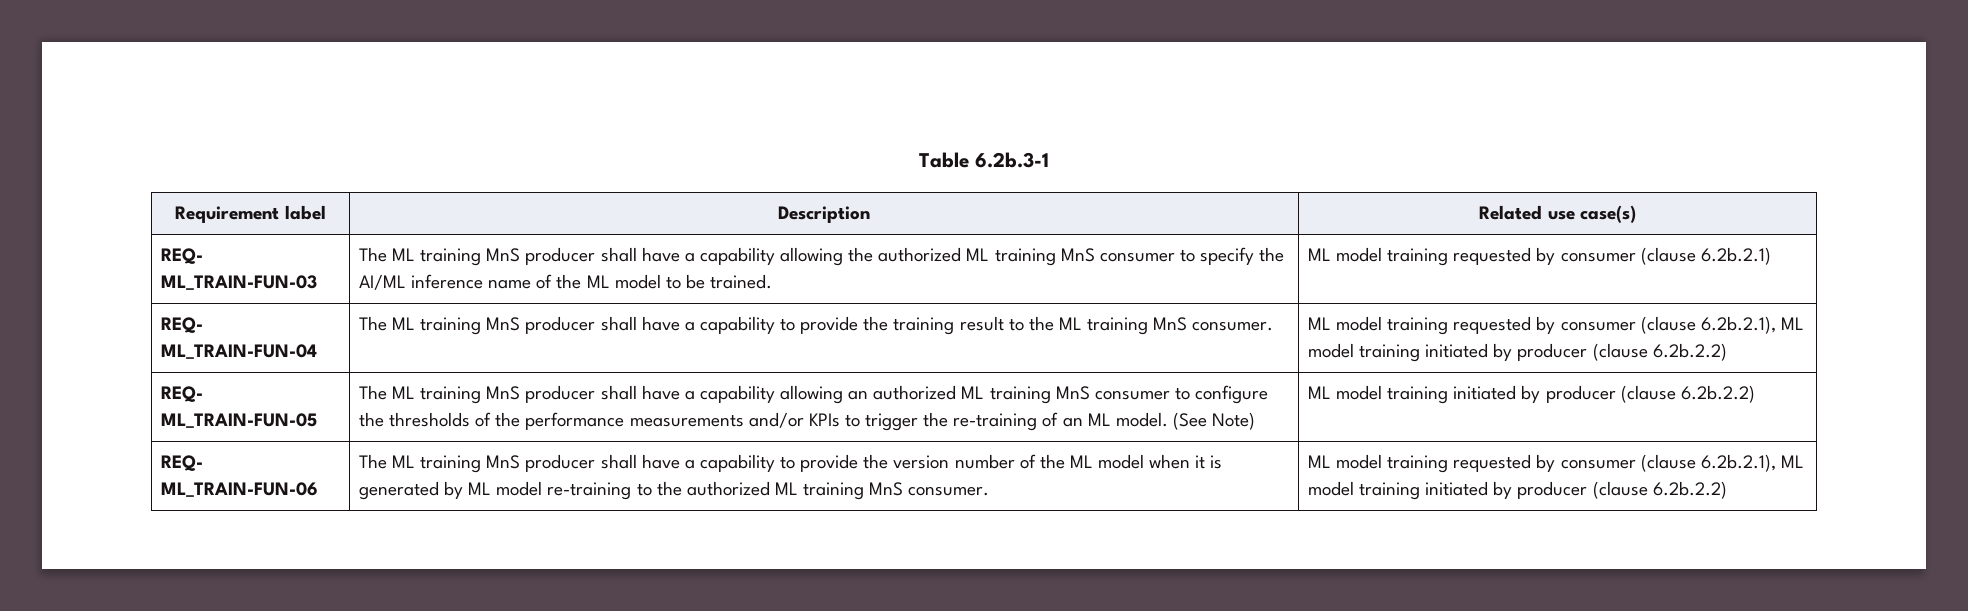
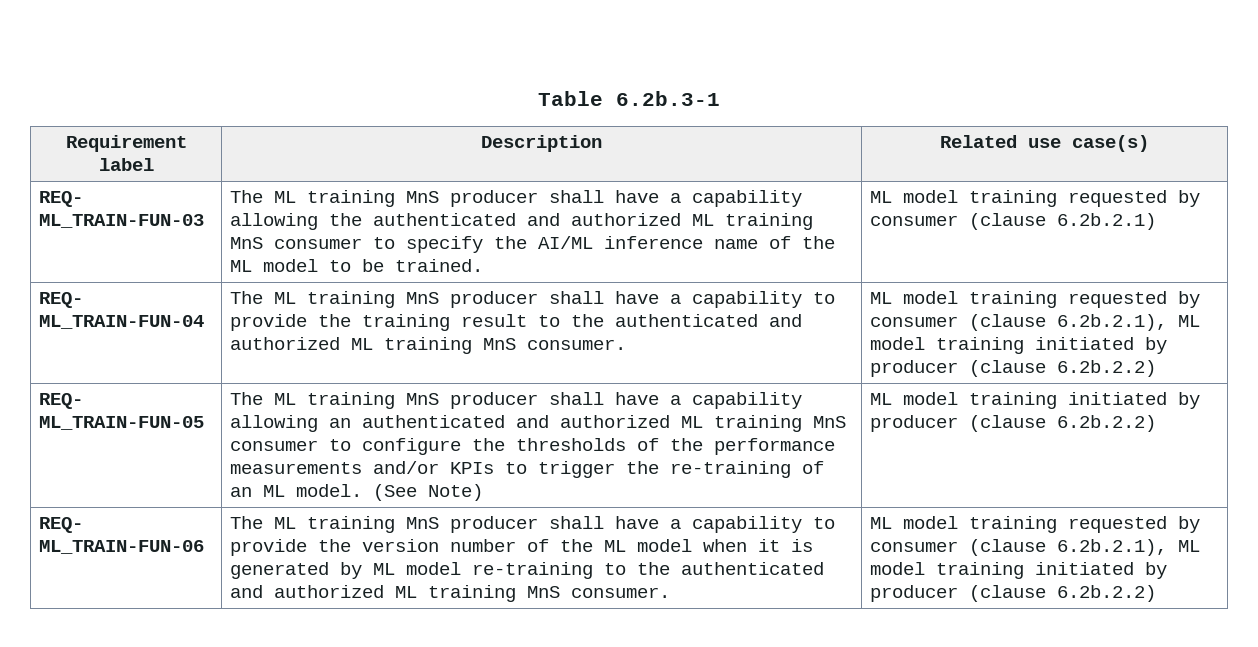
(874, 254) none -> [372,213,560,226] authenticated and
(1054, 323) none -> [614,314,802,327] [229,337,340,350] authenticated and authorized
(869, 395) none -> [361,415,549,428] authenticated and
(682, 488) none -> [680,562,824,575] [229,585,263,598] authenticated and

